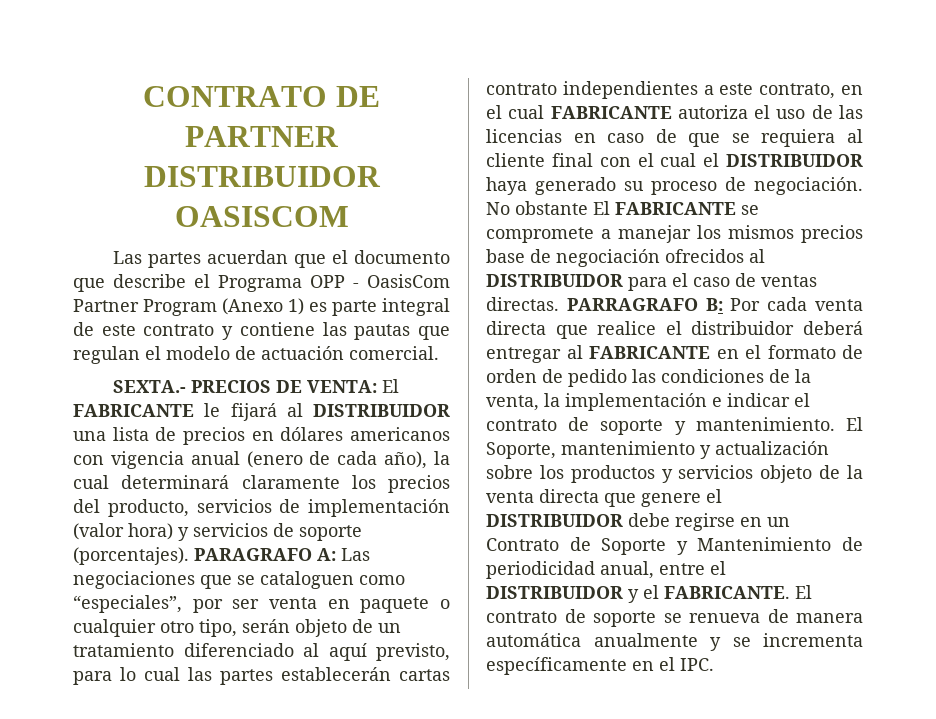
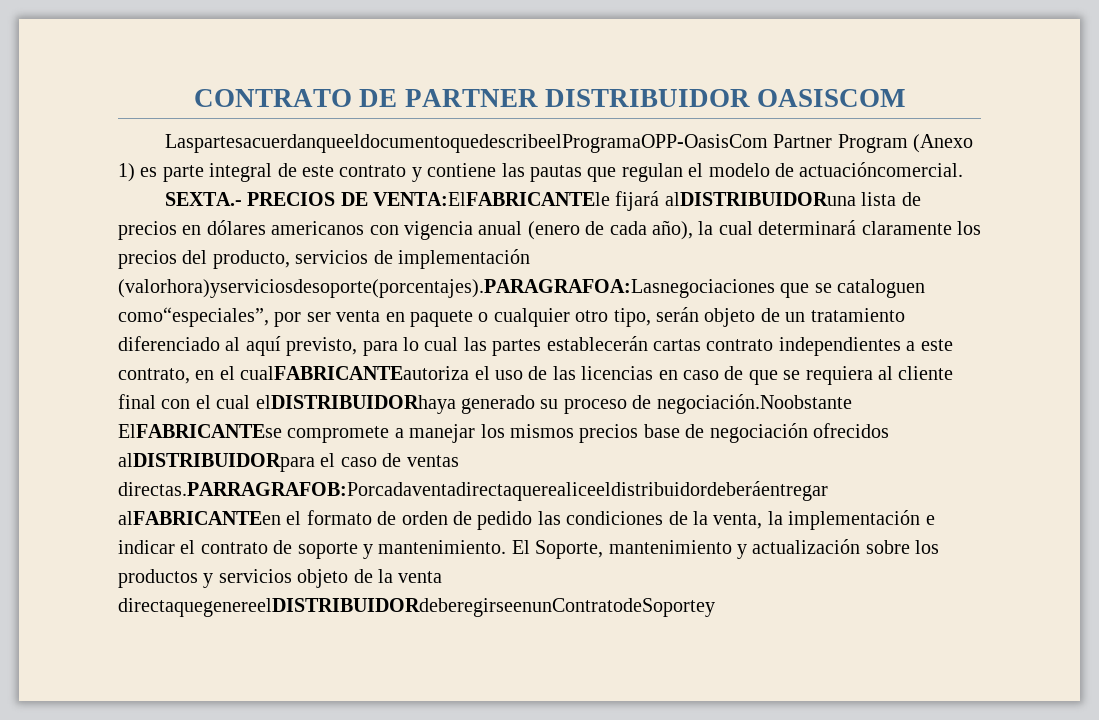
[112,250,450,268] [73,274,450,292] Las partes acuerdan que el documento que describe el Programa OPP - OasisCom -> [164,134,768,153] LaspartesacuerdanqueeldocumentoquedescribeelProgramaOPP-OasisCom
[261,346,439,360] actuación comercial. -> [799,162,964,177] actuacióncomercial.
[306,379,399,393] [73,403,450,421] [73,431,106,441] VENTA: El FABRICANTE le fijará al DISTRIBUIDOR una -> [373,191,856,211] VENTA:ElFABRICANTEle fijará alDISTRIBUIDORuna
[73,523,362,541] [73,547,370,565] [73,571,195,589] (valor hora) y servicios de soporte (porcentajes). PARAGRAFO A: Las negociaciones -> [118,279,775,298] (valorhora)yserviciosdesoporte(porcentajes).PARAGRAFOA:Lasnegociaciones
[359,575,405,585] [73,595,182,613] como “especiales”, -> [118,307,269,327] como“especiales”,
[508,105,748,119] cual FABRICANTE autoriza -> [240,366,470,380] cualFABRICANTEautoriza
[703,153,863,167] [486,177,527,195] el DISTRIBUIDOR haya -> [255,395,456,414] elDISTRIBUIDORhaya
[754,177,863,195] [486,201,759,215] negociación. No obstante El FABRICANTE se -> [656,394,852,414] [118,424,282,438] negociación.Noobstante ElFABRICANTEse
[749,249,765,263] [486,274,667,291] al DISTRIBUIDOR para -> [118,453,315,472] alDISTRIBUIDORpara
[486,297,863,311] [486,321,863,339] [486,345,739,363] directas. PARRAGRAFO B: Por cada venta directa que realice el distribuidor deberá entregar al FABRICANTE en -> [118,481,828,501] [118,511,281,525] directas.PARRAGRAFOB:Porcadaventadirectaquerealiceeldistribuidordeberáentregar alFABRICANTEen
[539,489,722,507] [486,513,790,531] [486,537,863,555] [486,561,726,579] [486,585,812,603] [486,609,863,627] [486,633,863,651] [486,657,714,675] directa que genere el DISTRIBUIDOR debe regirse en un Contrato de Soporte y Mantenimiento de periodicidad anual, entre el DISTRIBUIDOR y el FABRICANTE. El contrato de soporte se renueva de manera automática anualmente y se incrementa específicamente en el IPC. -> [118,598,715,617] directaquegenereelDISTRIBUIDORdeberegirseenunContratodeSoportey

